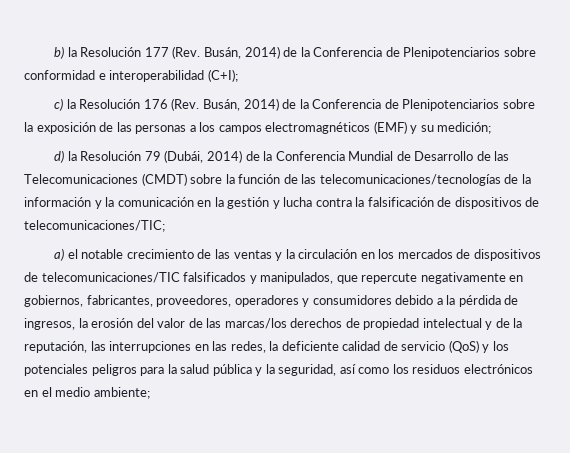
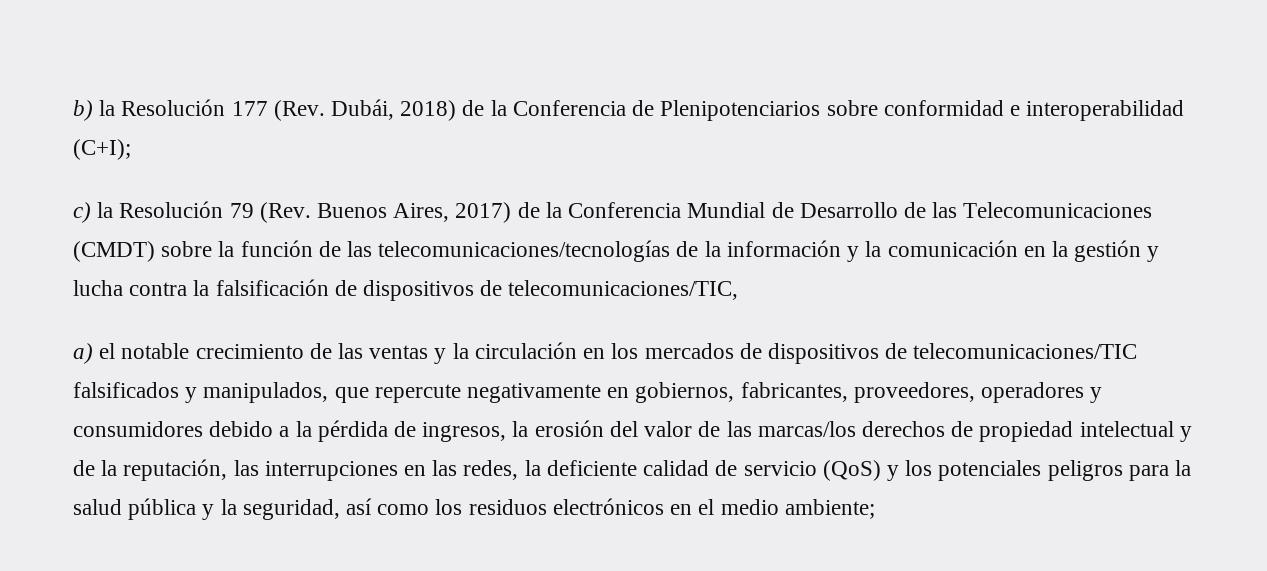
[203,46,280,59] Busán, 2014) -> [331,99,457,121] Dubái, 2018)
[143,98,535,111] [24,121,492,134] [54,150,242,163] 176 (Rev. Busán, 2014) de la Conferencia de Plenipotenciarios sobre la exposición de las personas a los campos electromagnéticos (EMF) y su medición; // d) la Resolución 79 (Dubái, 2014) -> [229,202,512,223] 79 (Rev. Buenos Aires, 2017)
[24,220,165,232] telecomunicaciones/TIC; -> [508,280,739,300] telecomunicaciones/TIC,

